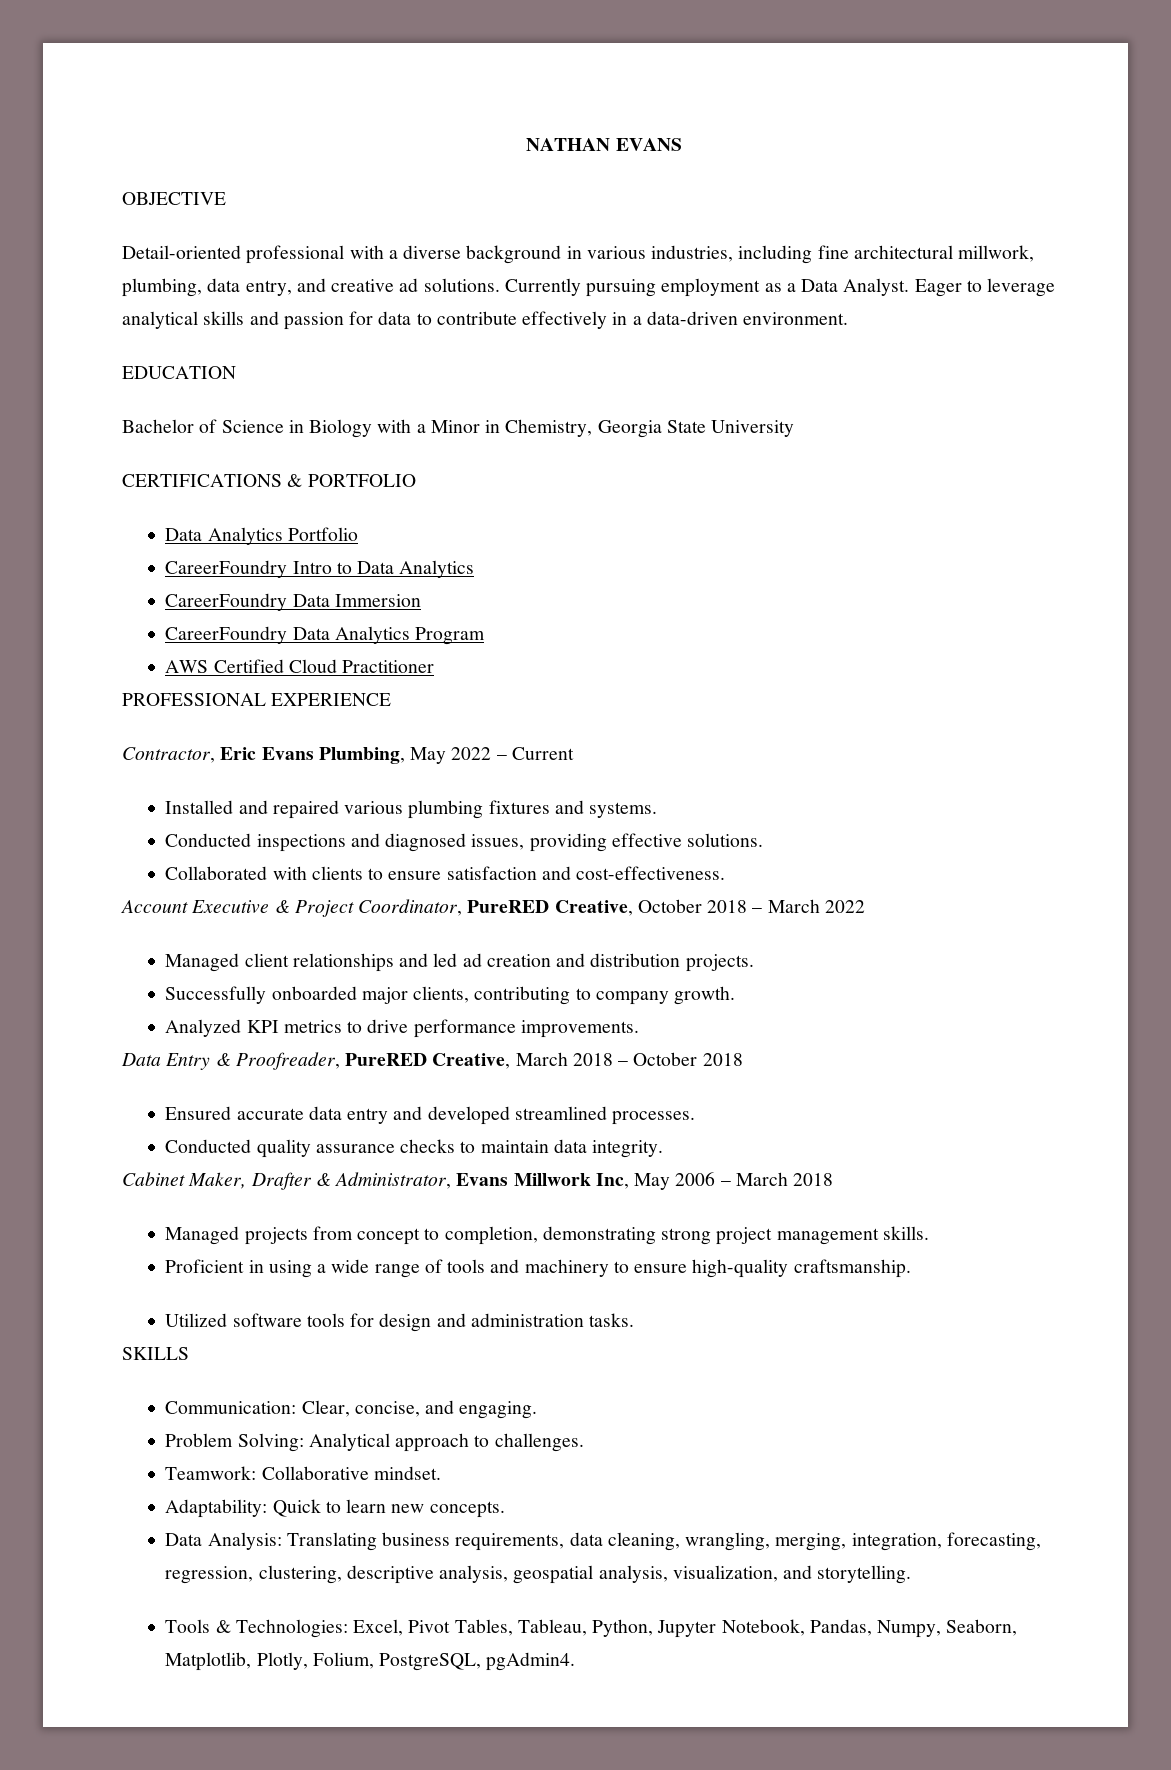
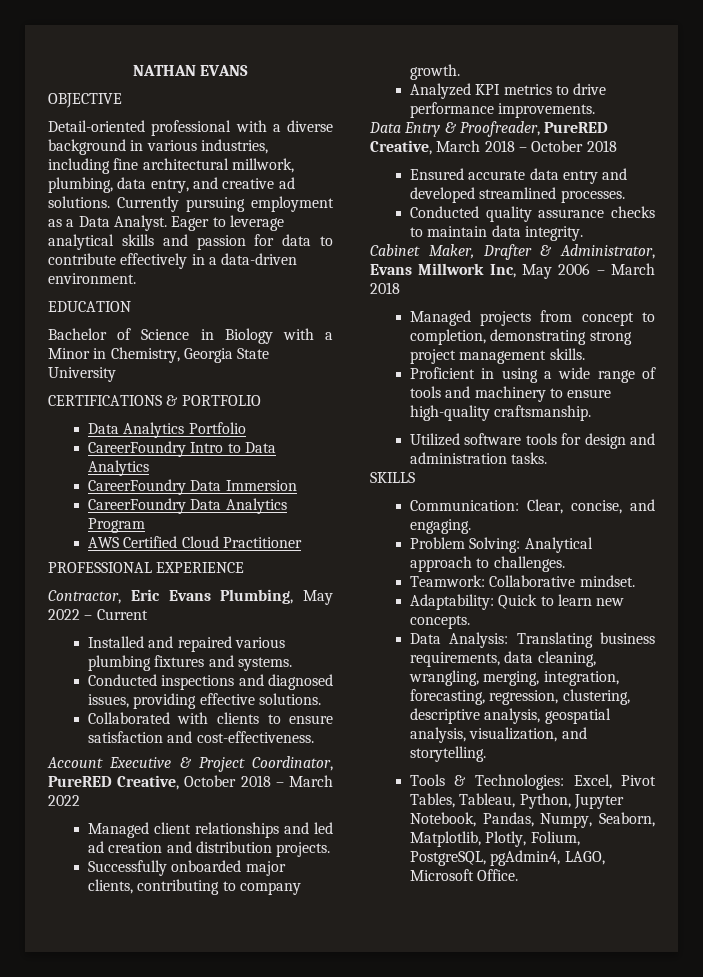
[486,1652,576,1671] pgAdmin4. -> [490,850,605,866] [409,869,519,881] pgAdmin4, LAGO, Microsoft Office.

